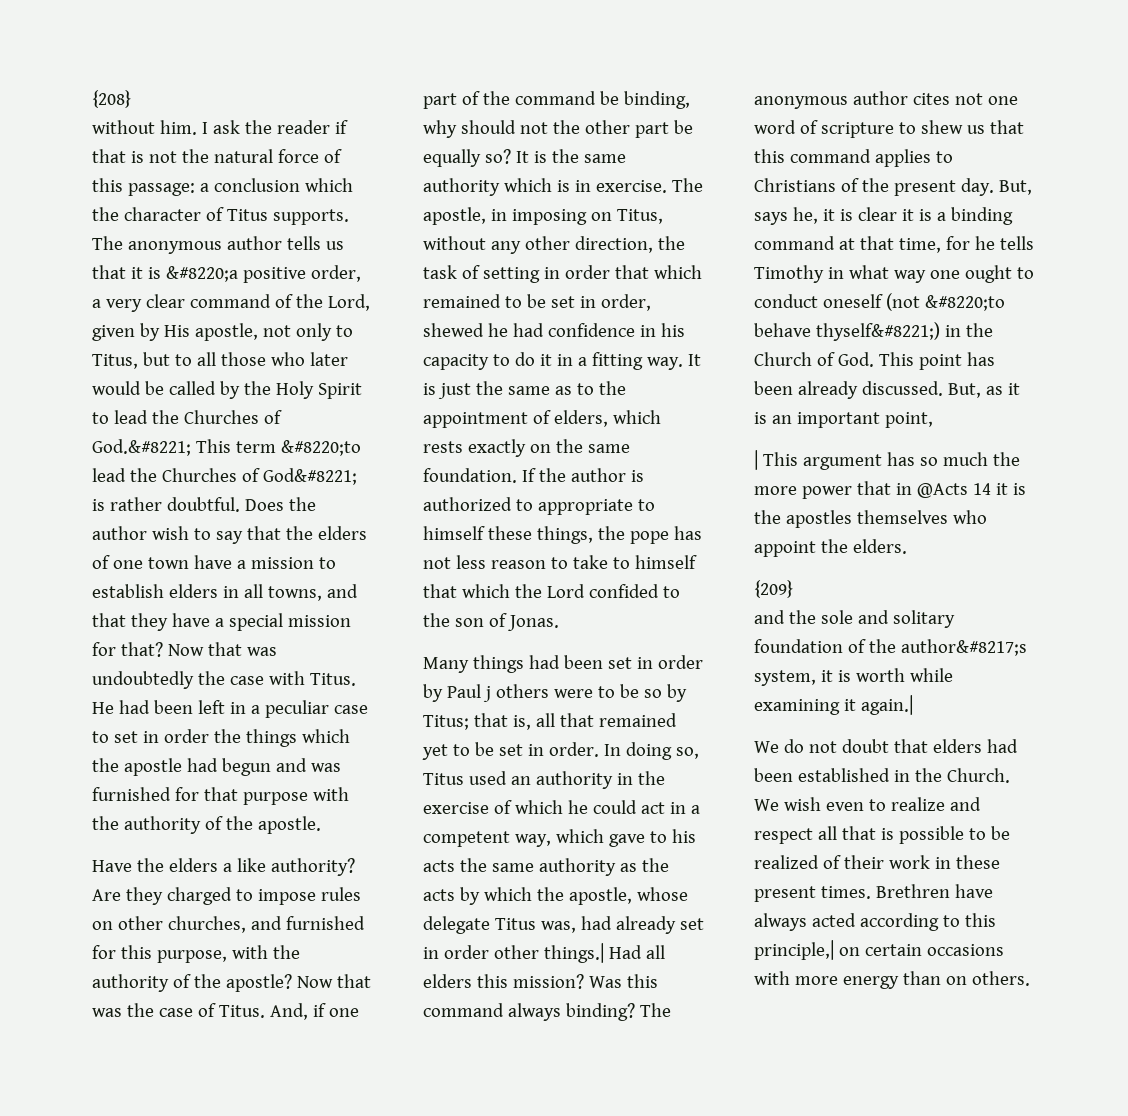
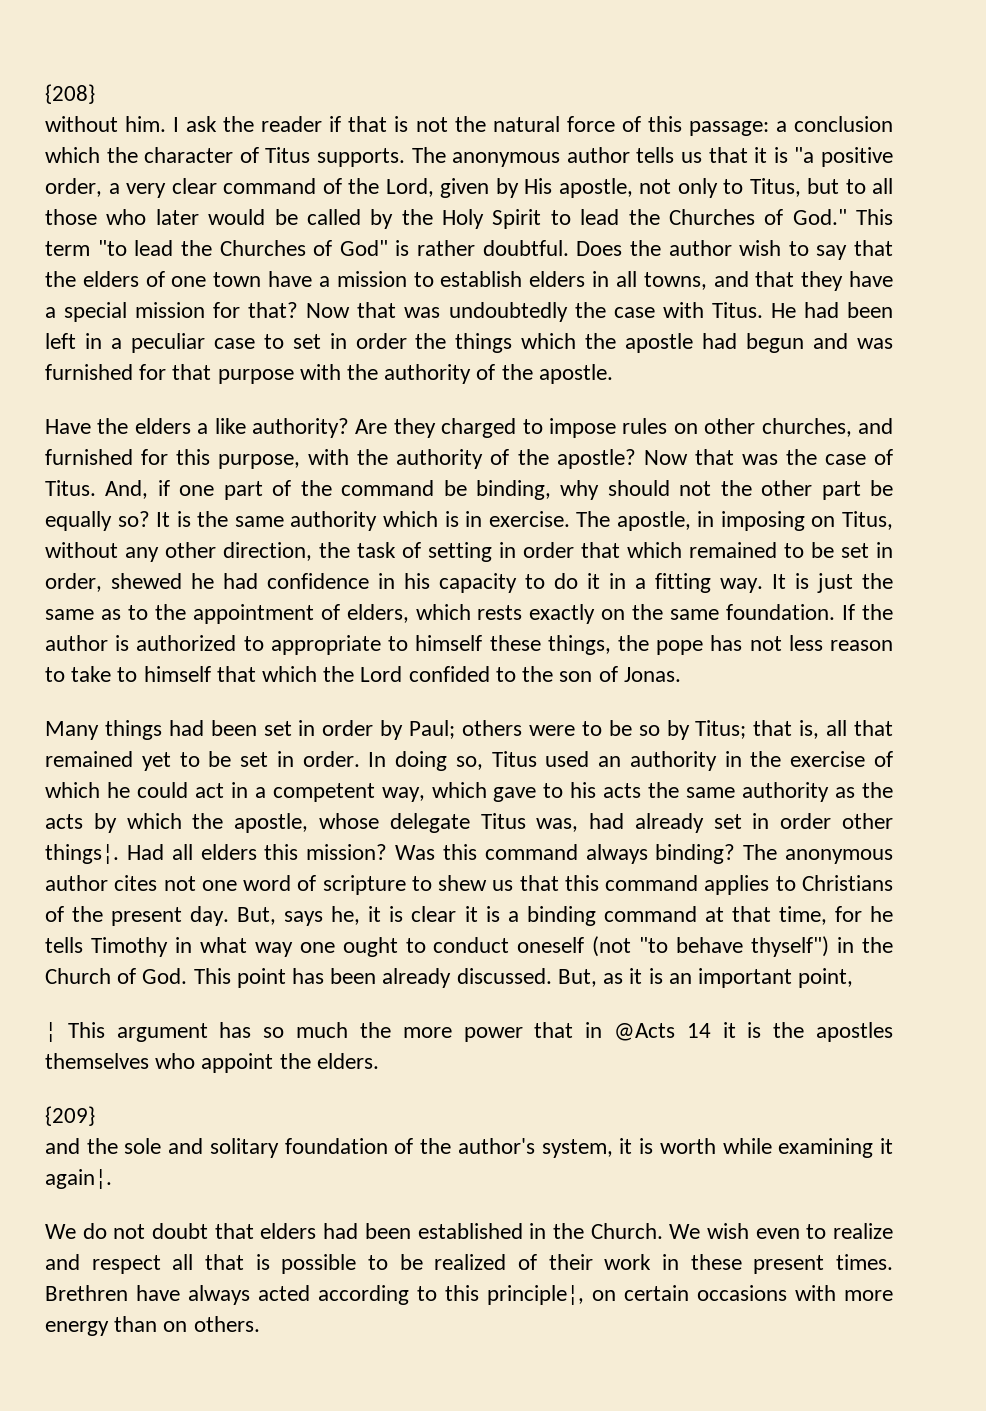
[165,266,238,282] &#8220;a -> [794,147,815,163] "a
[92,439,191,456] God.&#8221; -> [792,209,847,225] God."
[280,440,361,456] [92,468,357,485] &#8220;to lead the Churches of God&#8221; -> [97,240,388,256] "to lead the Churches of God"
[446,684,491,702] Paul j -> [409,720,456,739] Paul;
[543,943,604,963] things.| -> [45,844,119,864] things¦.
[924,295,1005,311] [754,322,940,341] &#8220;to behave thyself&#8221;) -> [639,936,830,957] "to behave thyself")
[754,450,758,470] | -> [45,1022,56,1042] ¦
[900,639,1027,656] author&#8217;s -> [457,1138,535,1154] author's
[860,695,913,715] again.| -> [45,1169,112,1189] again¦.
[754,940,834,960] principle,| -> [487,1285,584,1305] principle¦,

